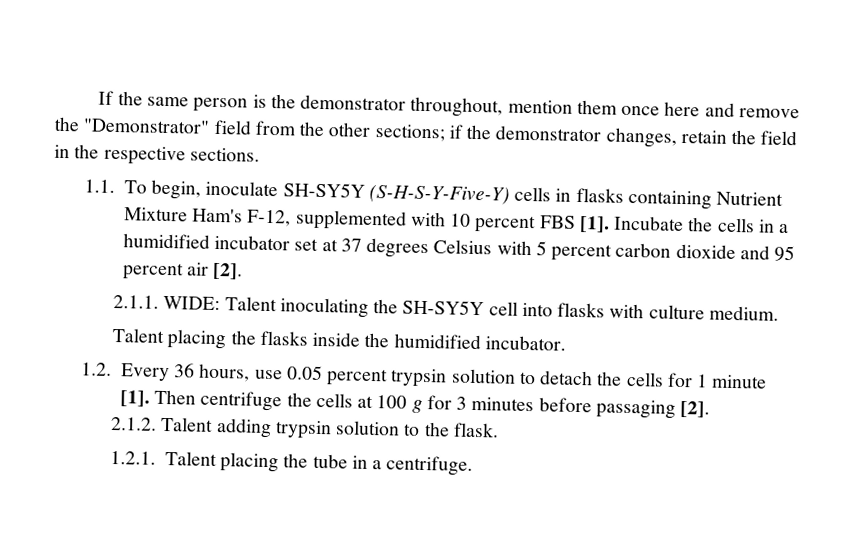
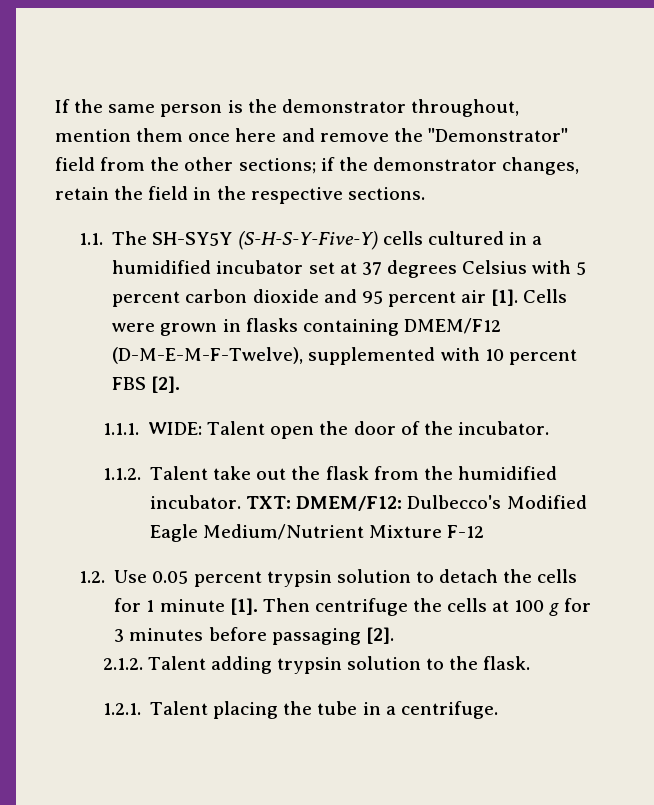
[123,179,784,210] [123,207,755,234] To begin, inoculate SH-SY5Y (S-H-S-Y-Five-Y) cells in flasks containing Nutrient Mixture Ham's F-12, supplemented with 10 percent FBS [1]. Incubate the cells -> [112,231,504,250] The SH-SY5Y (S-H-S-Y-Five-Y) cells cultured
[212,262,244,280] [113,294,160,309] [2]. // 2.1.1. -> [491,289,568,306] [112,318,501,336] [112,347,577,365] [112,376,181,393] [102,423,139,435] [1]. Cells were grown in flasks containing DMEM/F12 (D-M-E-M-F-Twelve), supplemented with 10 percent FBS [2]. // 1.1.1.
[279,297,779,321] [112,327,566,351] [81,362,283,382] inoculating the SH-SY5Y cell into flasks with culture medium. // Talent placing the flasks inside the humidified incubator. // 1.2. Every 36 hours, use -> [270,421,549,439] [102,466,557,480] [150,495,587,511] [150,524,485,542] [78,570,148,583] open the door of the incubator. // 1.1.2. Talent take out the flask from the humidified incubator. TXT: DMEM/F12: Dulbecco's Modified Eagle Medium/Nutrient Mixture F-12 // 1.2. Use

